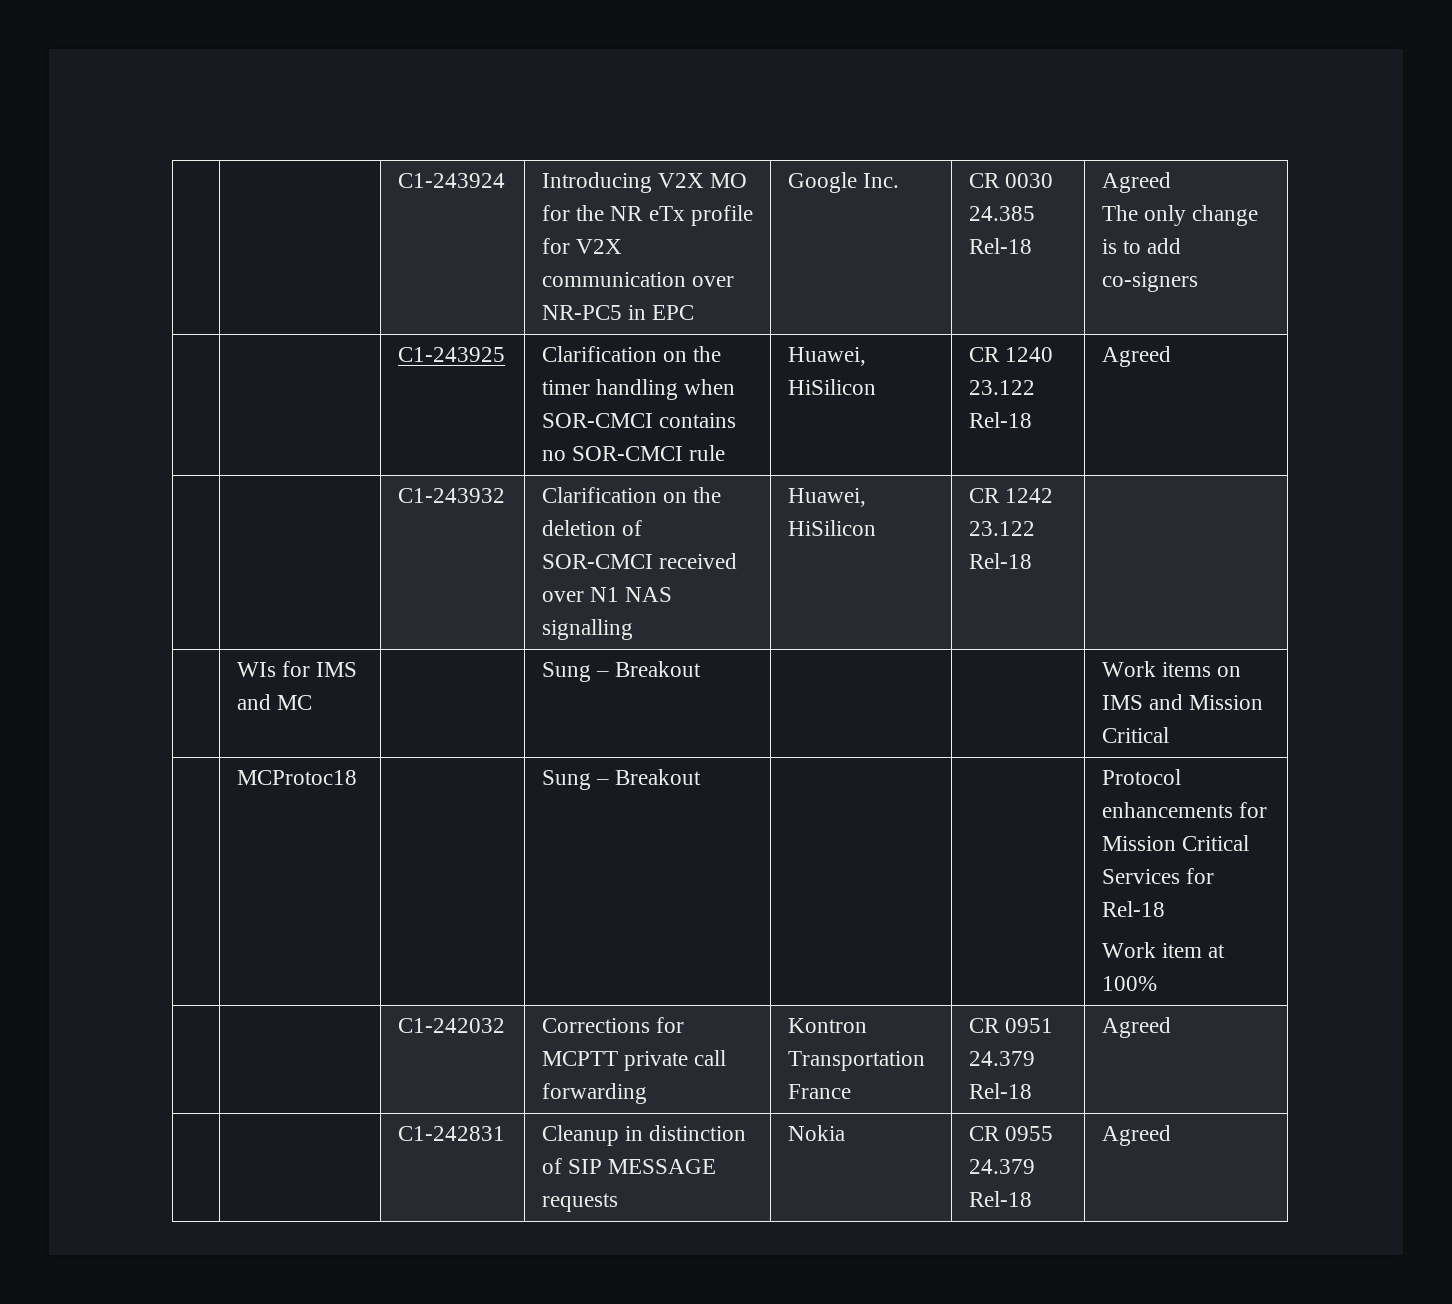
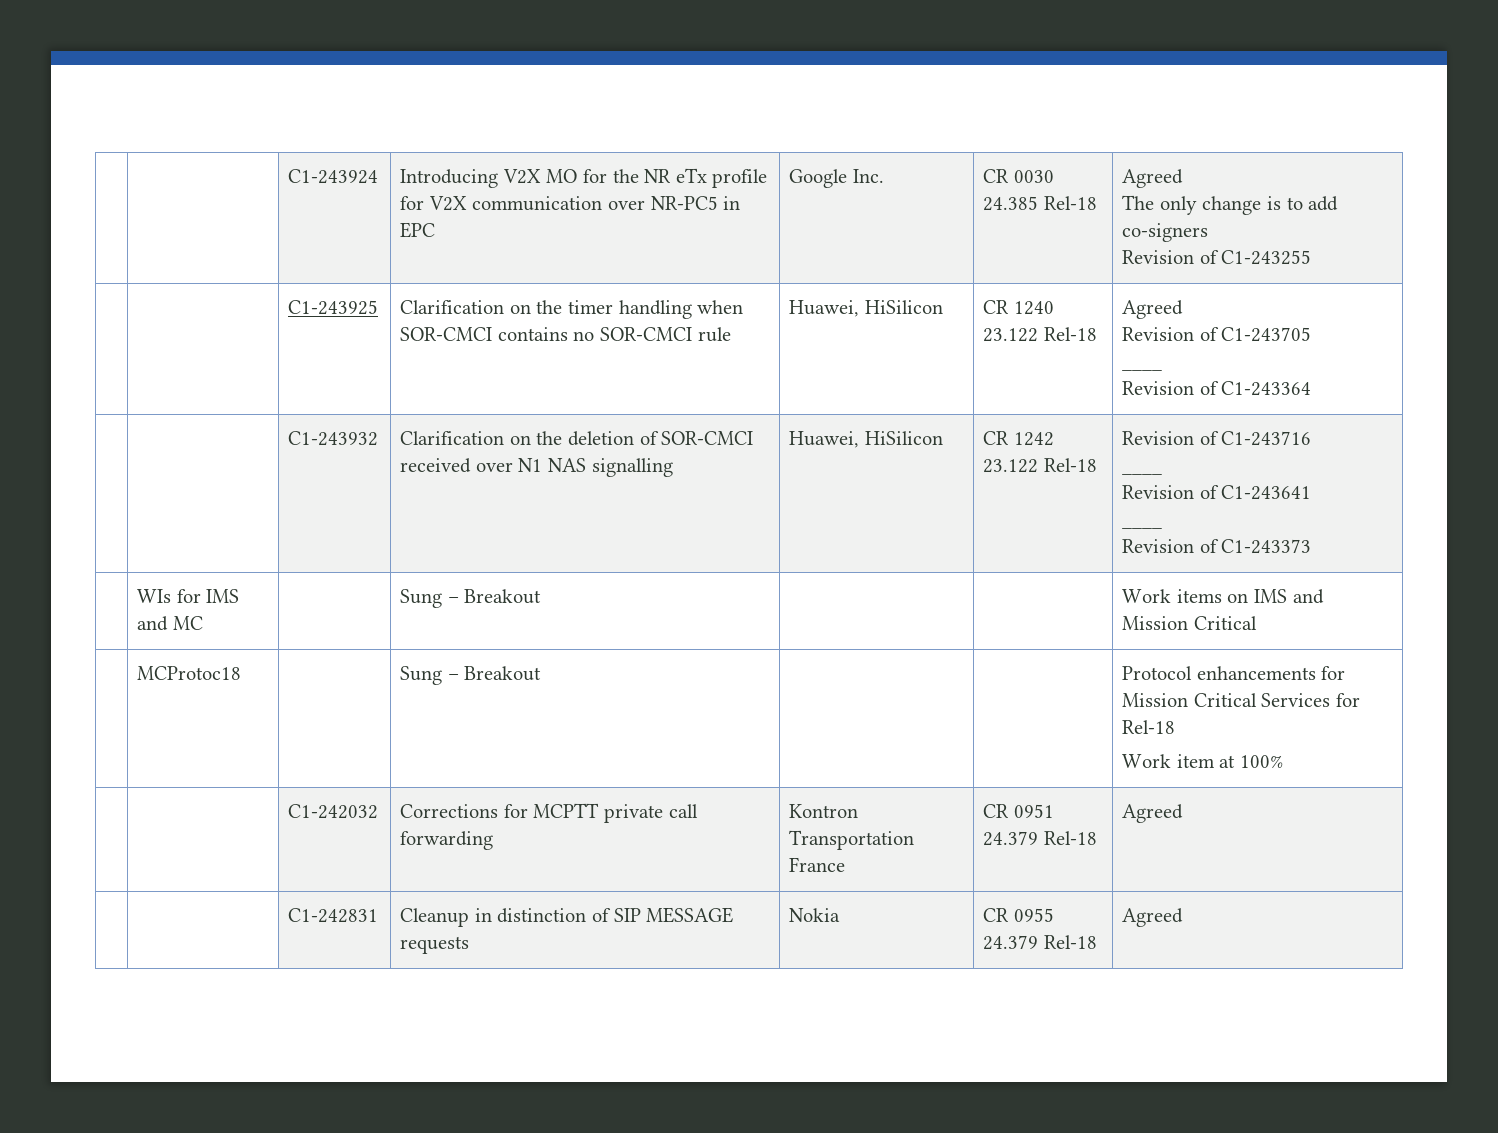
(1198, 282) none -> [1122,250,1312,265] // Revision of C1-243255
(1171, 356) none -> [1122,327,1312,342] [1122,368,1163,371] [1122,381,1312,396] // Revision of C1-243705 // ____ // Revision of C1-243364
(1032, 561) none -> [1122,431,1312,446] [1122,472,1163,475] [1122,485,1312,500] [1122,526,1163,529] [1122,539,1312,554] Revision of C1-243716 // ____ // Revision of C1-243641 // ____ // Revision of C1-243373

